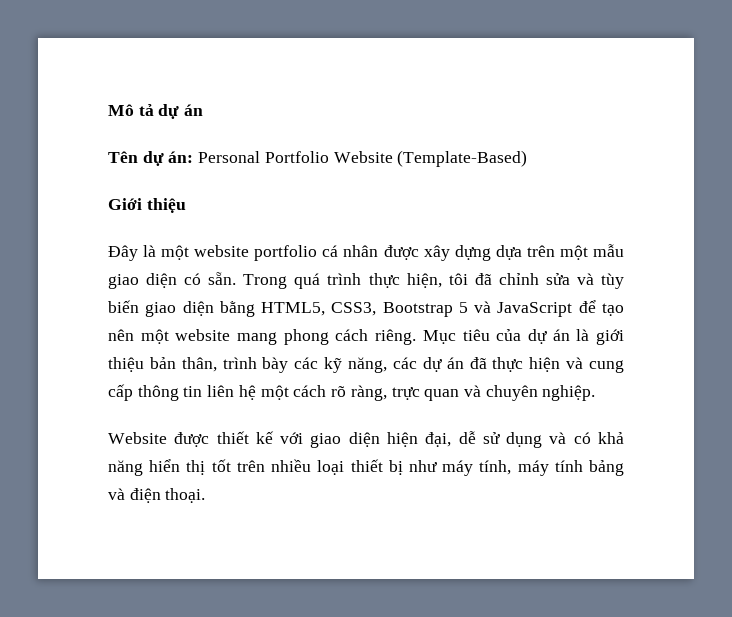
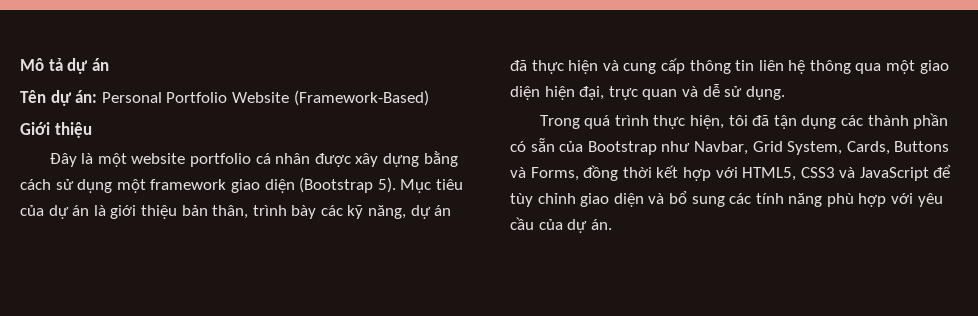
[397,150,528,167] (Template-Based) -> [293,90,429,106] (Framework-Based)
[495,244,625,260] [108,272,624,289] [108,300,624,317] [108,329,417,345] dựa trên một mẫu giao diện có sẵn. Trong quá trình thực hiện, tôi đã chỉnh sửa và tùy biến giao diện bằng HTML5, CSS3, Bootstrap 5 và JavaScript để tạo nên một website mang phong cách riêng. -> [423,151,458,167] [20,177,396,193] bằng cách sử dụng một framework giao diện (Bootstrap 5).
[392,357,417,369] các -> (407, 212) none
[260,385,596,401] [108,431,624,448] [108,459,624,476] [108,488,206,503] một cách rõ ràng, trực quan và chuyên nghiệp. // Website được thiết kế với giao diện hiện đại, dễ sử dụng và có khả năng hiển thị tốt trên nhiều loại thiết bị như máy tính, máy tính bảng và điện thoại. -> [809,60,949,74] [510,84,785,100] [539,113,949,129] [510,138,950,155] [510,165,952,181] [510,191,943,207] [510,217,612,233] thông qua một giao diện hiện đại, trực quan và dễ sử dụng. // Trong quá trình thực hiện, tôi đã tận dụng các thành phần có sẵn của Bootstrap như Navbar, Grid System, Cards, Buttons và Forms, đồng thời kết hợp với HTML5, CSS3 và JavaScript để tùy chỉnh giao diện và bổ sung các tính năng phù hợp với yêu cầu của dự án.

